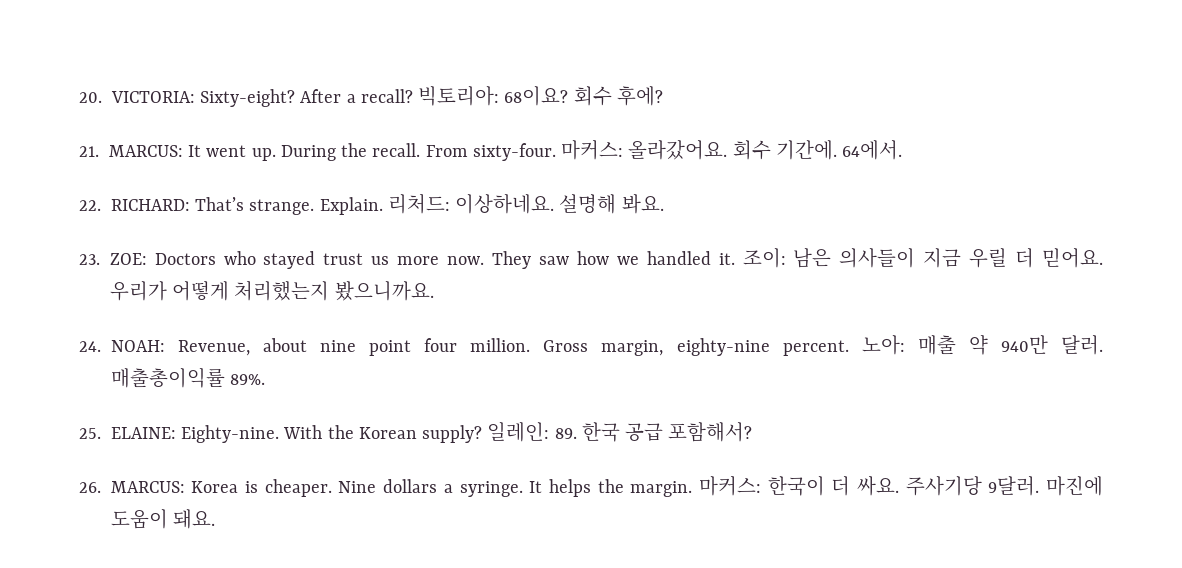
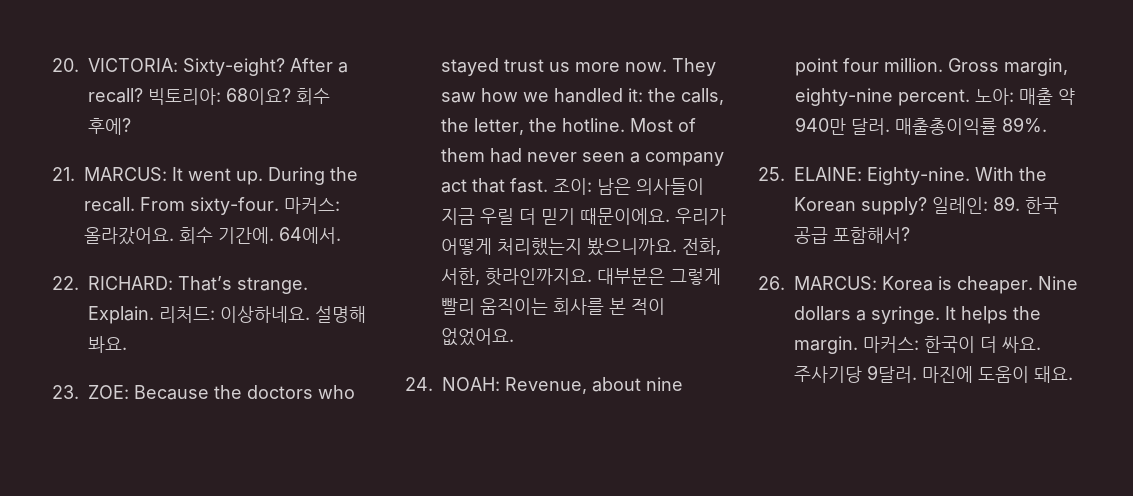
[154,253,216,265] Doctors -> [134,385,313,400] Because the doctors
[718,253,735,265] it. -> [628,88,724,105] [441,118,696,135] [441,148,724,166] [441,178,548,193] it: the calls, the letter, the hotline. Most of them had never seen a company act that fast.
[1042,248,1104,268] 믿어요. -> [541,208,670,225] 믿기 때문이에요.
(434, 291) none -> [682,238,721,255] [441,268,721,286] [441,298,665,315] [441,328,514,346] 전화, 서한, 핫라인까지요. 대부분은 그렇게 빨리 움직이는 회사를 본 적이 없었어요.

